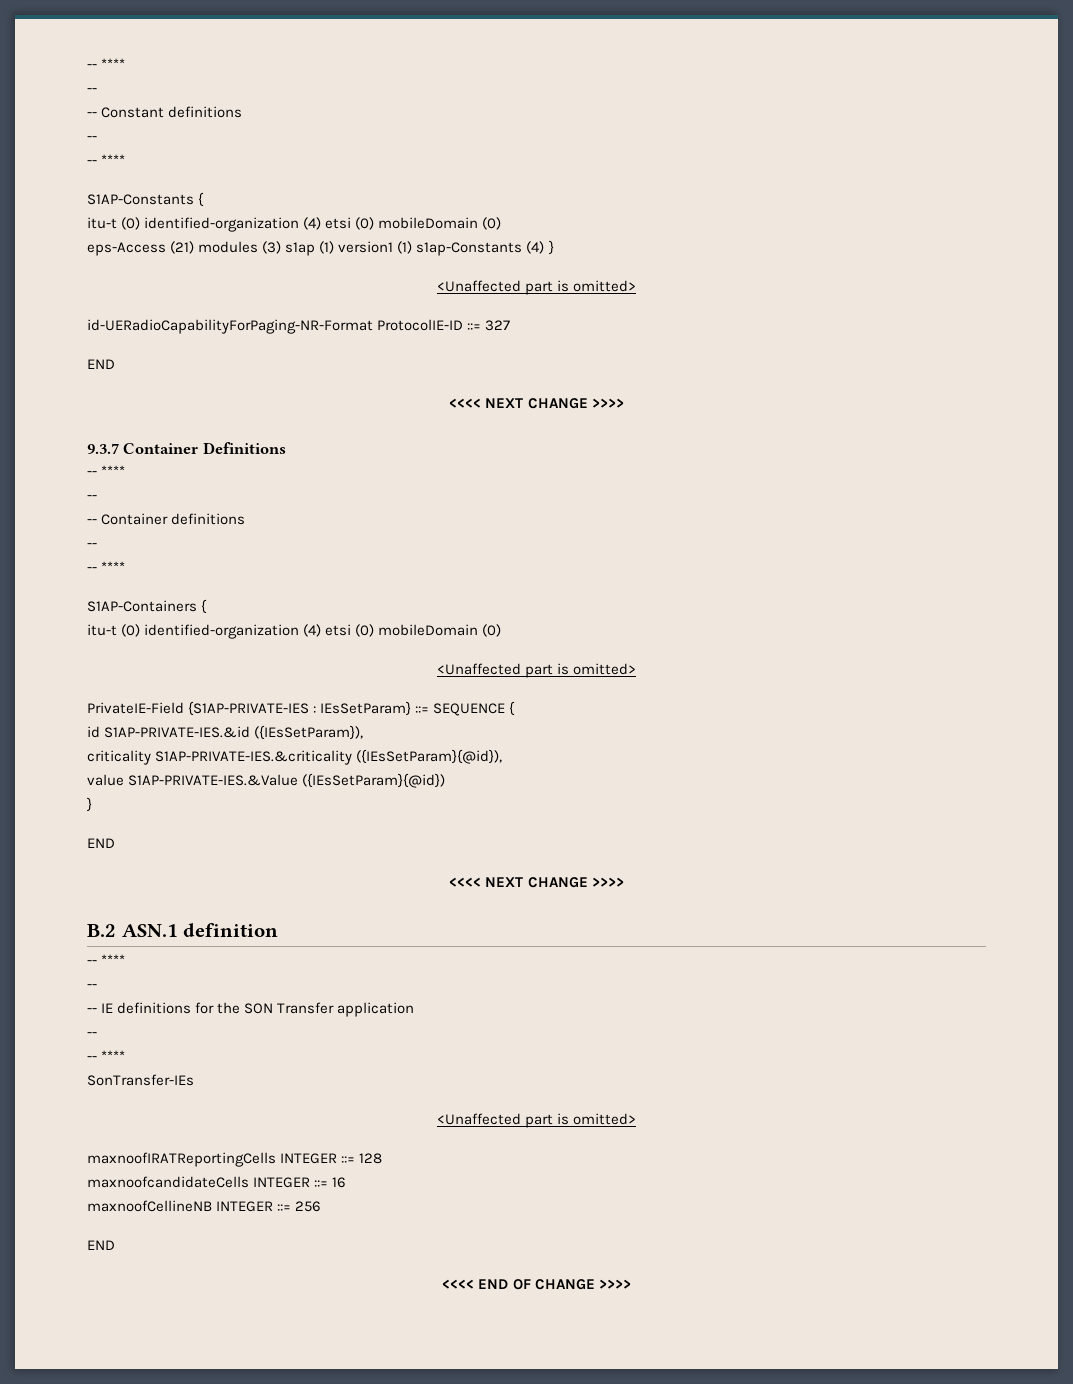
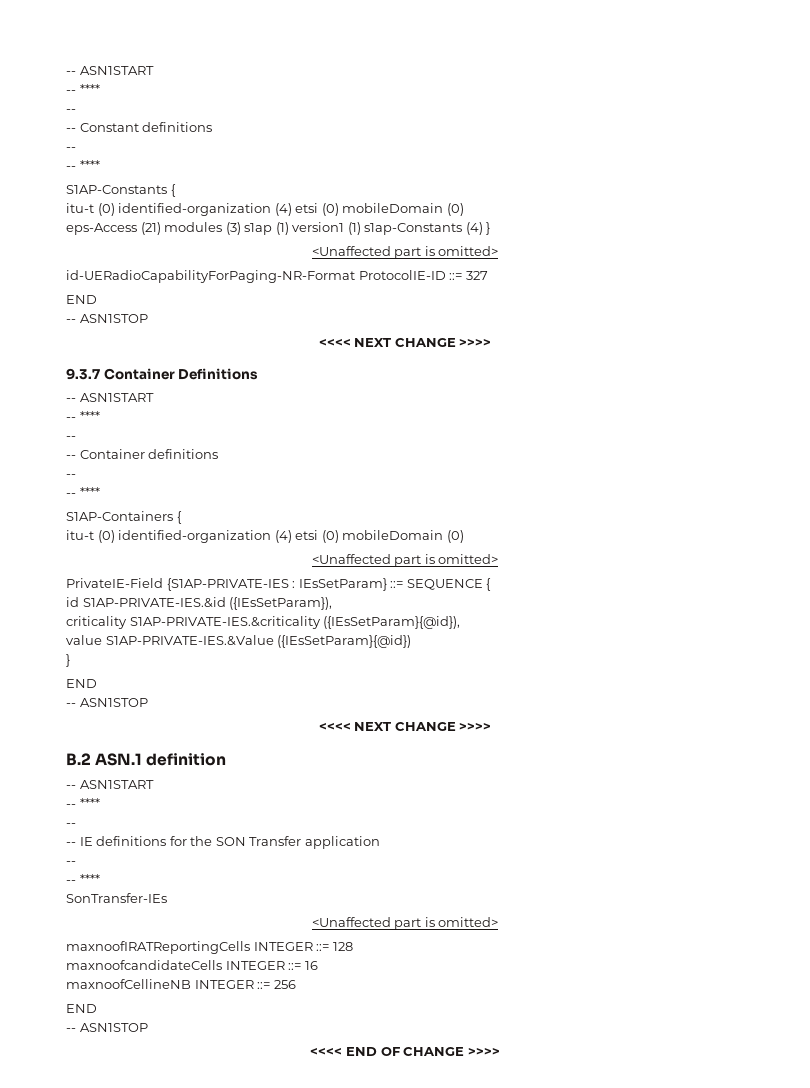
[87,64,97,69] -- -> [66,66,154,75] [66,90,76,94] -- ASN1START // --
(115, 364) none -> [66,314,148,323] // -- ASN1STOP
(286, 448) none -> [66,393,154,402] // -- ASN1START
(115, 843) none -> [66,698,148,707] // -- ASN1STOP
(279, 930) none -> [66,780,154,789] // -- ASN1START
(115, 1245) none -> [66,1023,148,1032] // -- ASN1STOP

